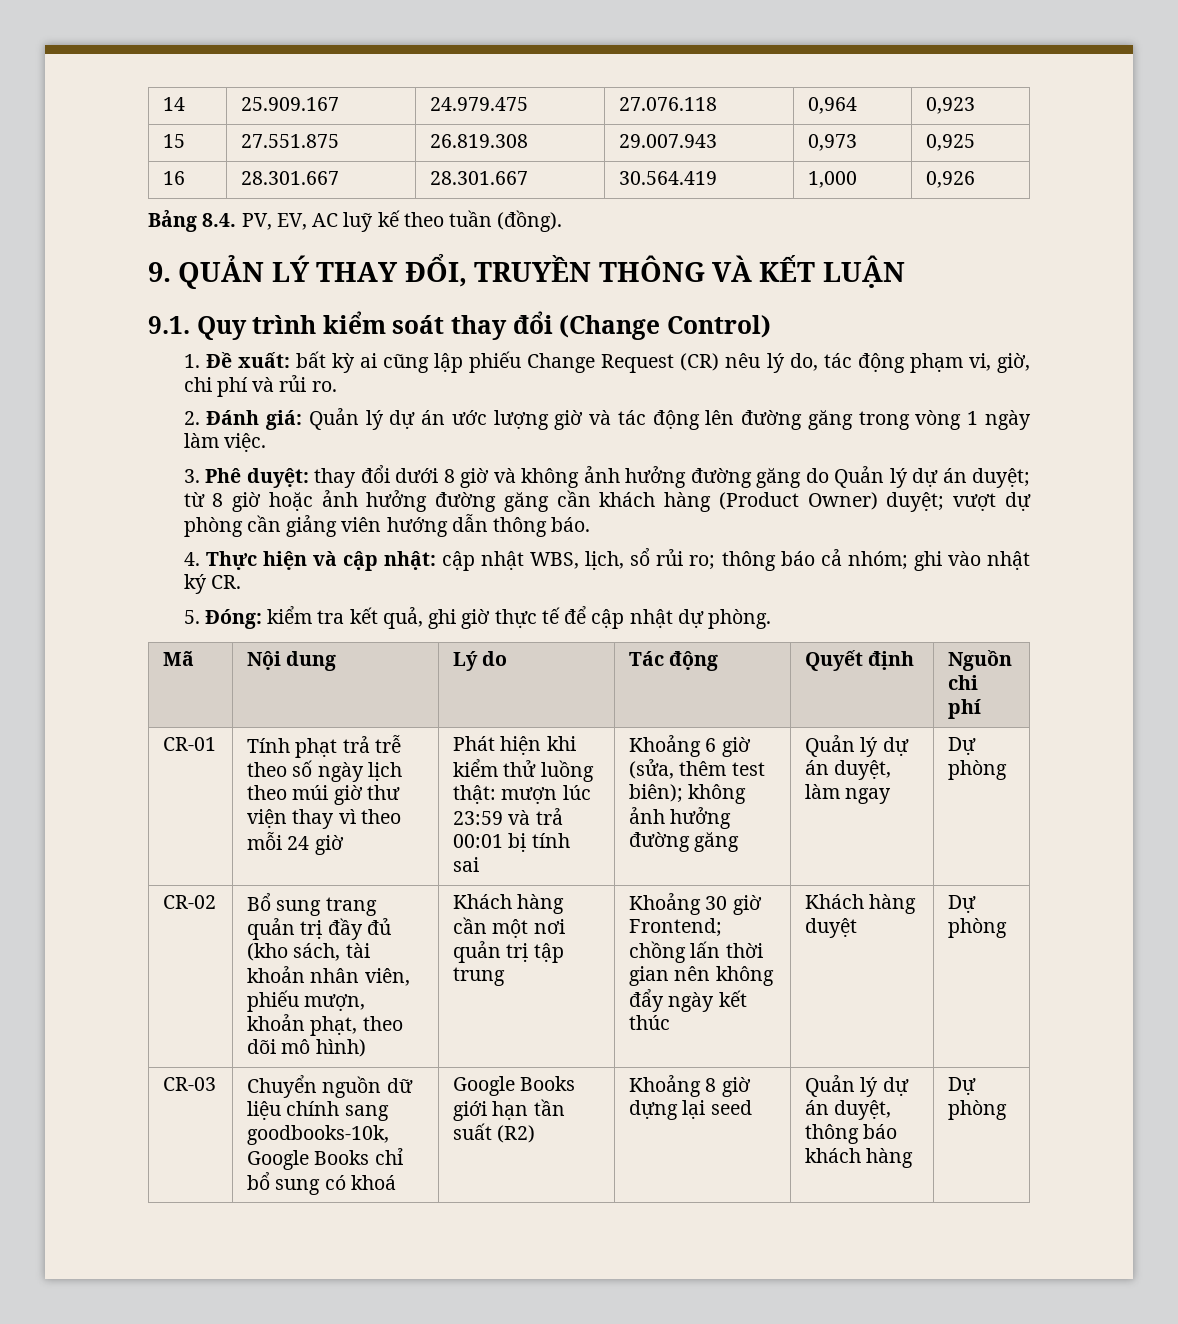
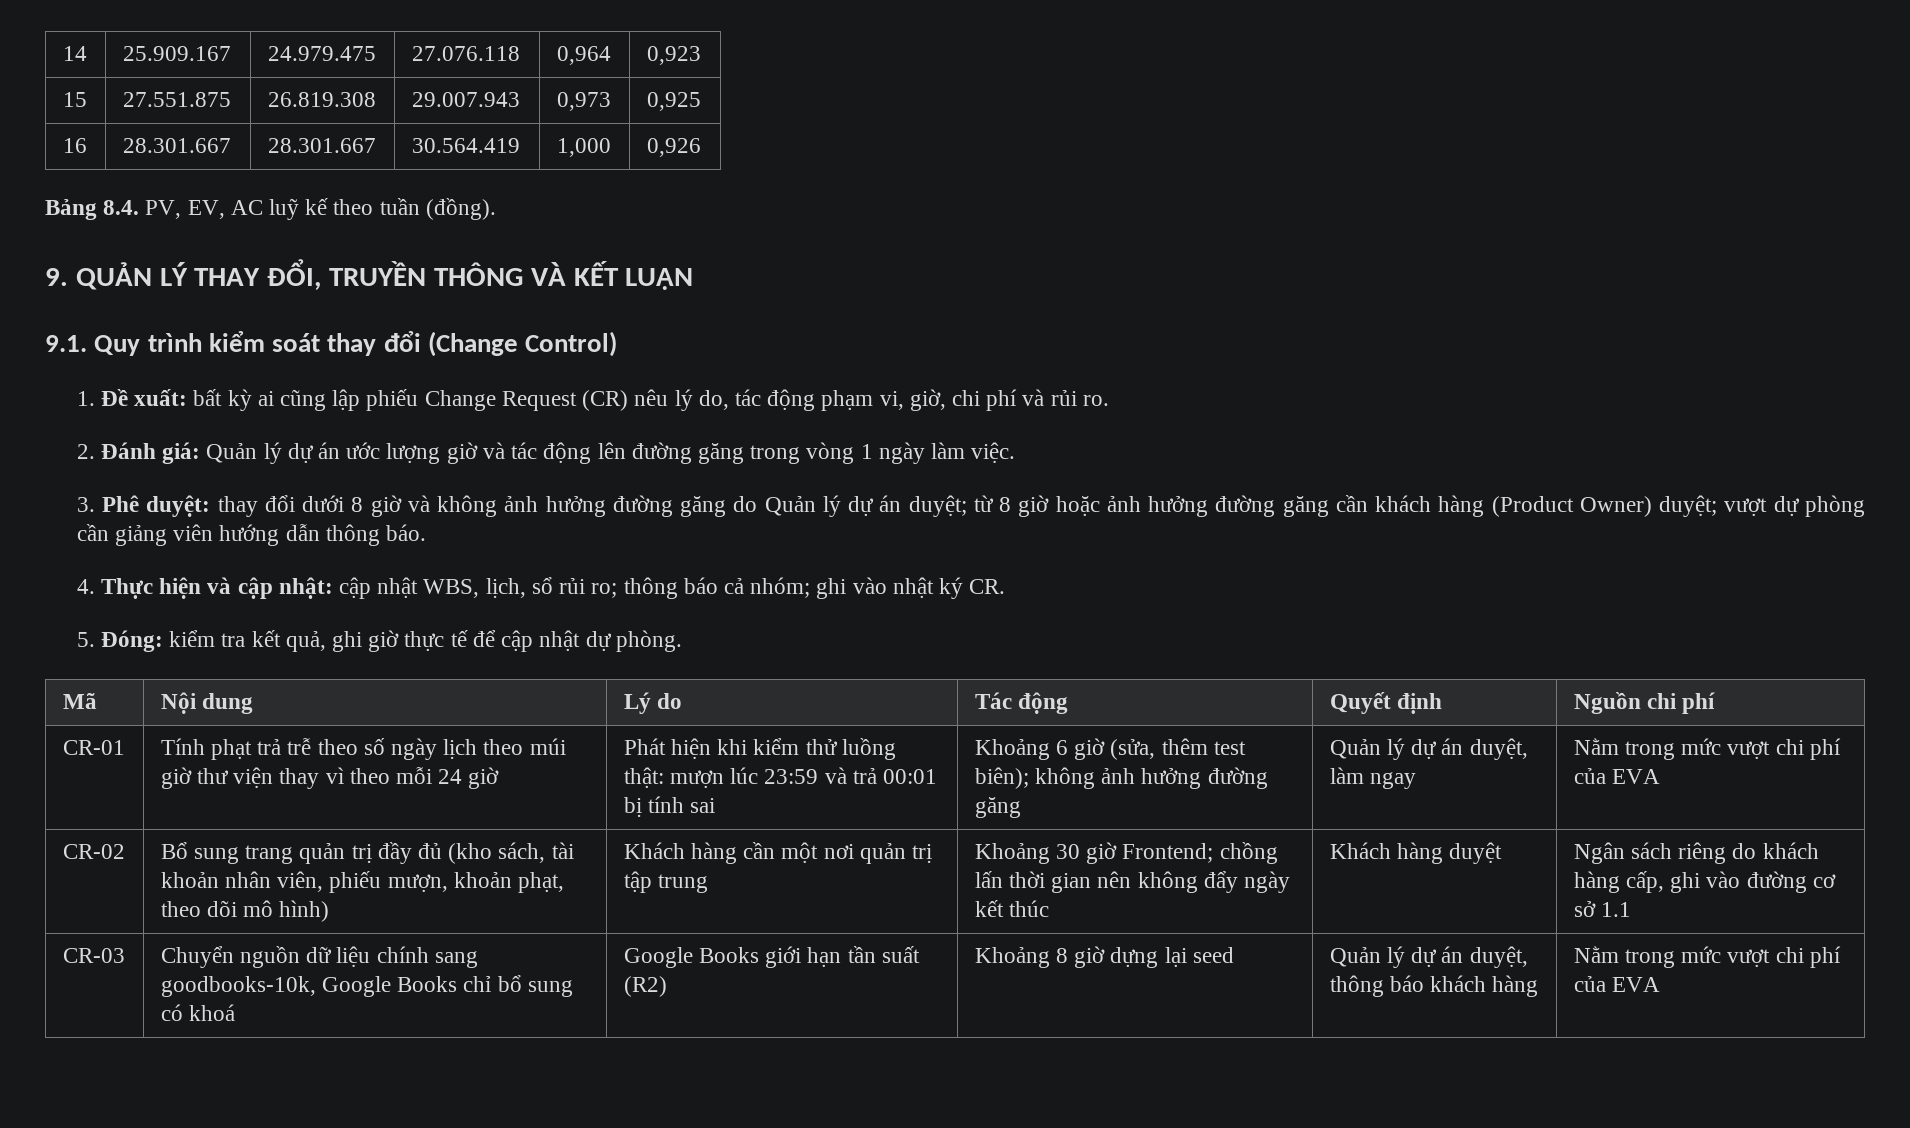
[948,737,977,755] [948,760,1008,780] Dự phòng -> [1573,738,1841,760] [1573,768,1661,784] Nằm trong mức vượt chi phí của EVA
[948,895,977,913] [948,918,1008,938] Dự phòng -> [1573,842,1819,864] [1573,871,1836,893] [1573,901,1632,917] Ngân sách riêng do khách hàng cấp, ghi vào đường cơ sở 1.1
[948,1077,977,1095] [948,1100,1008,1120] Dự phòng -> [1573,946,1841,968] [1573,976,1661,992] Nằm trong mức vượt chi phí của EVA

